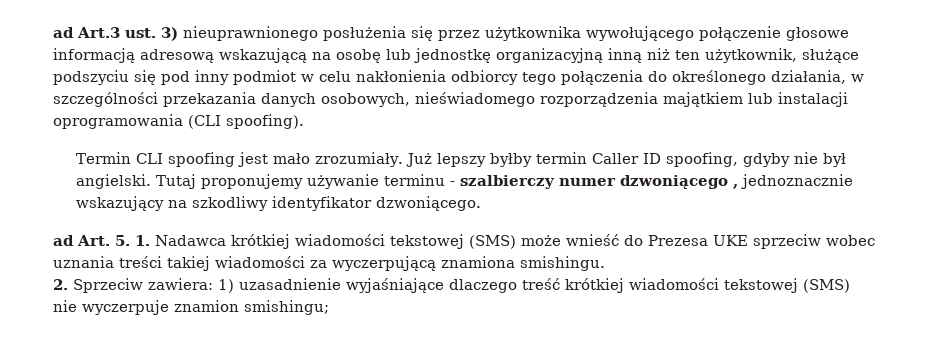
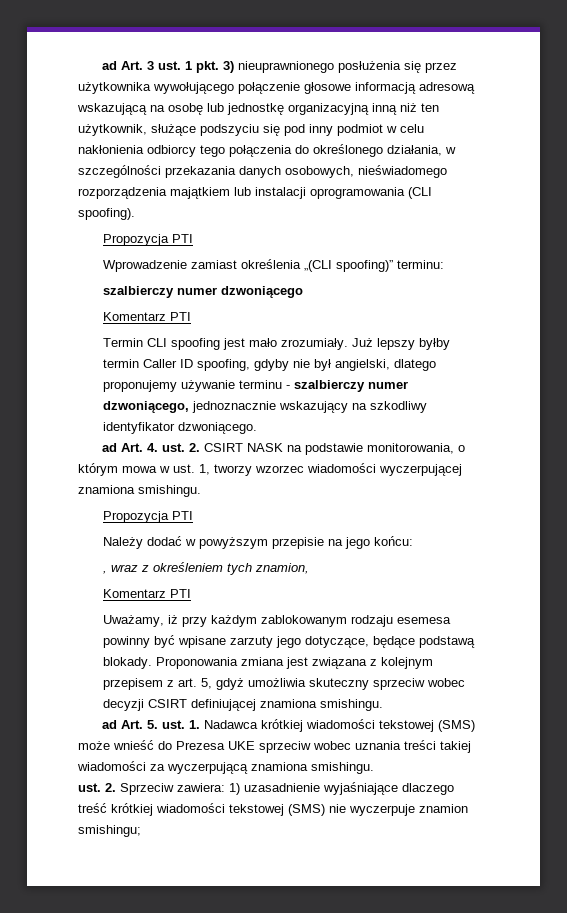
[53,27,156,38] ad Art.3 ust. -> [102,61,220,73] ad Art. 3 ust. 1 pkt.
(304, 121) none -> [103,234,194,246] [103,259,445,272] [103,286,304,298] [103,312,192,321] // Propozycja PTI // Wprowadzenie zamiast określenia „(CLI spoofing)” terminu: // szalbierczy numer dzwoniącego // Komentarz PTI
[75,174,196,189] angielski. Tutaj -> [335,359,437,371] angielski, dlatego
[619,175,738,189] dzwoniącego , -> [103,401,190,413] dzwoniącego,
(481, 203) none -> [102,443,466,455] [78,463,462,476] [78,485,201,497] [103,511,194,523] [103,536,414,549] [103,562,310,575] [103,589,192,598] [103,615,452,627] [103,635,476,648] [103,657,434,669] [103,678,466,690] [103,699,384,711] // ad Art. 4. ust. 2. CSIRT NASK na podstawie monitorowania, o którym mowa w ust. 1, tworzy wzorzec wiadomości wyczerpującej znamiona smishingu. // Propozycja PTI // Należy dodać w powyższym przepisie na jego końcu: // , wraz z określeniem tych znamion, // Komentarz PTI // Uważamy, iż przy każdym zablokowanym rodzaju esemesa powinny być wpisane zarzuty jego dotyczące, będące podstawą blokady. Proponowania zmiana jest związana z kolejnym przepisem z art. 5, gdyż umożliwia skuteczny sprzeciw wobec decyzji CSIRT definiującej znamiona smishingu.
(130, 240) none -> [162,720,186,729] ust.
(605, 263) none -> [78,783,101,792] ust.

